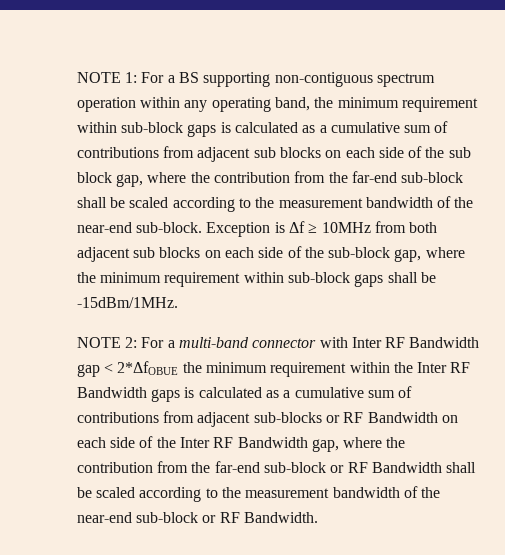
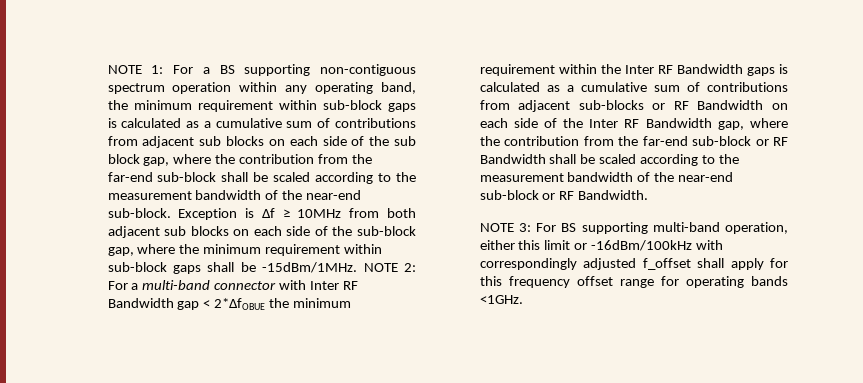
(178, 302) // -> (358, 267) none
(318, 517) none -> [479,222,788,234] [479,240,724,251] [479,258,788,270] [479,276,788,288] [479,295,523,304] // NOTE 3: For BS supporting multi-band operation, either this limit or -16dBm/100kHz with correspondingly adjusted f_offset shall apply for this frequency offset range for operating bands <1GHz.

